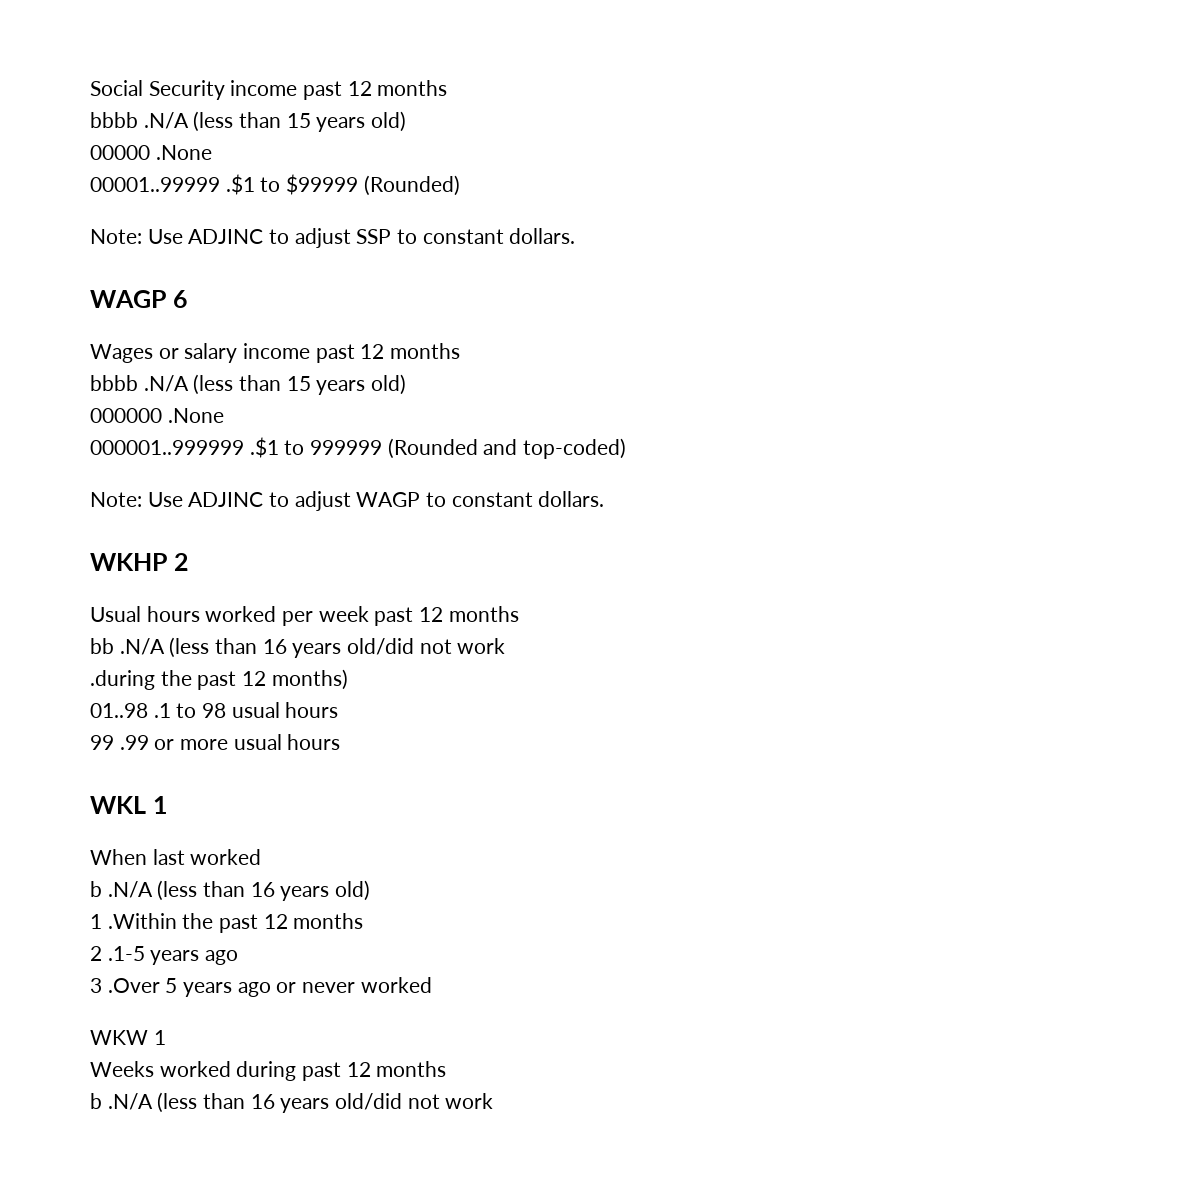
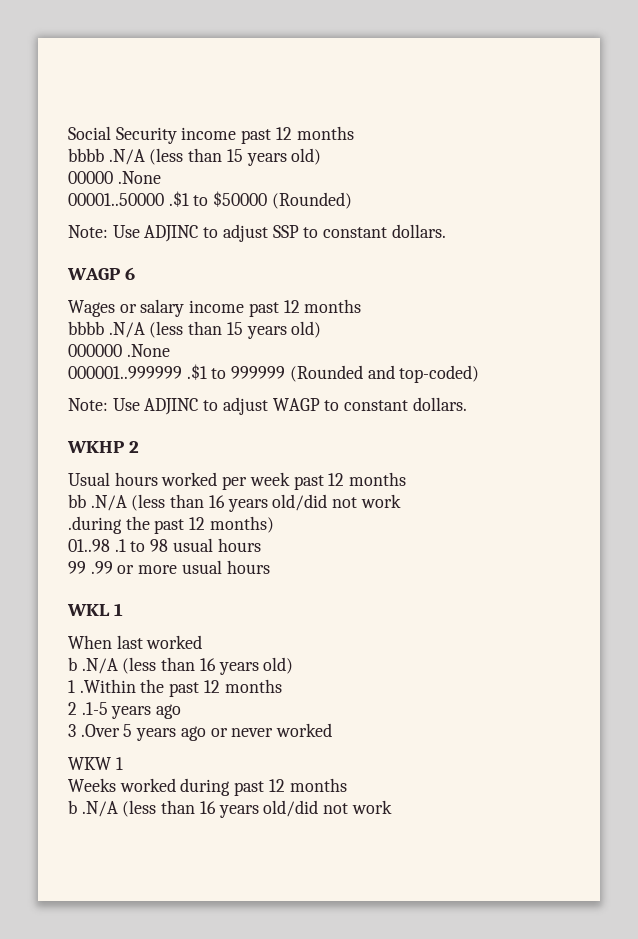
[90,174,359,195] 00001..99999 .$1 to $99999 -> [68,191,268,207] 00001..50000 .$1 to $50000

